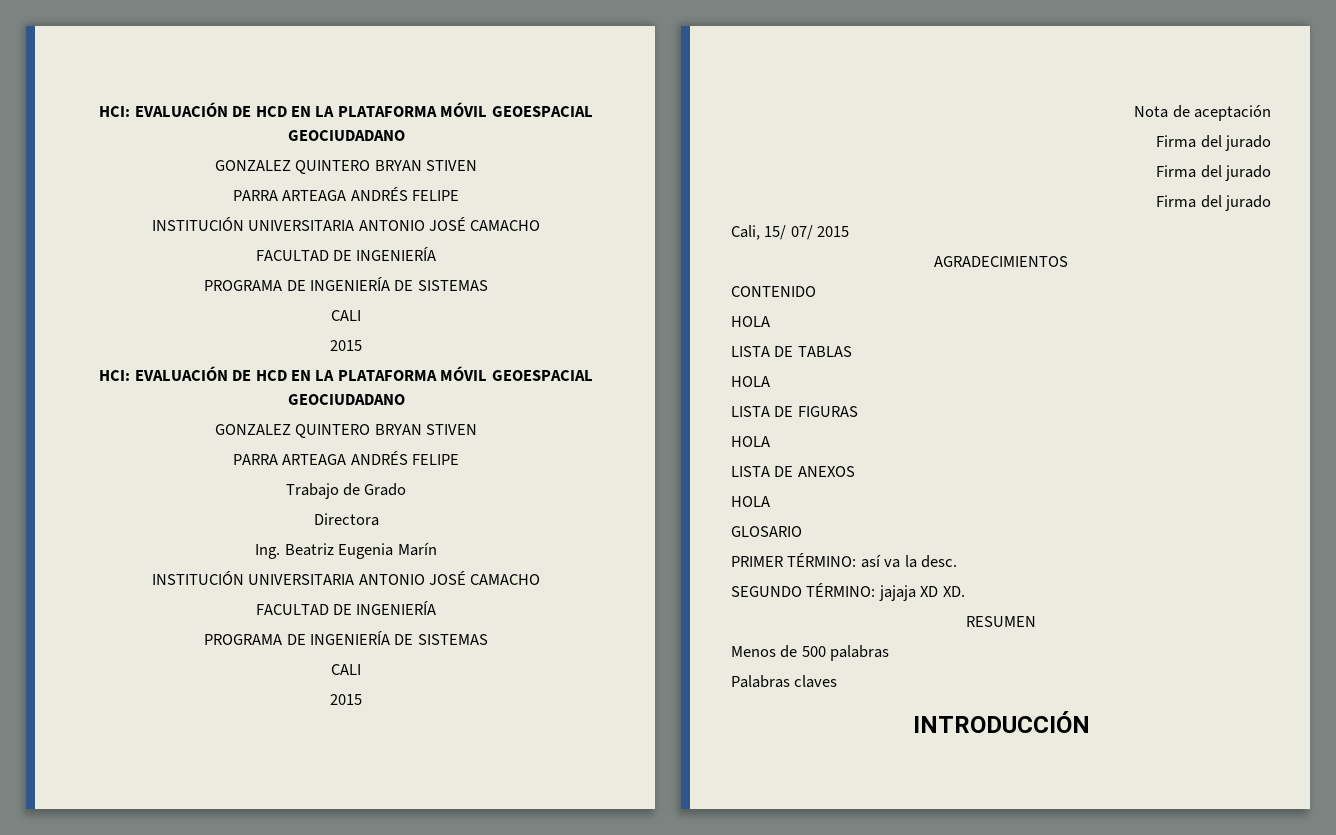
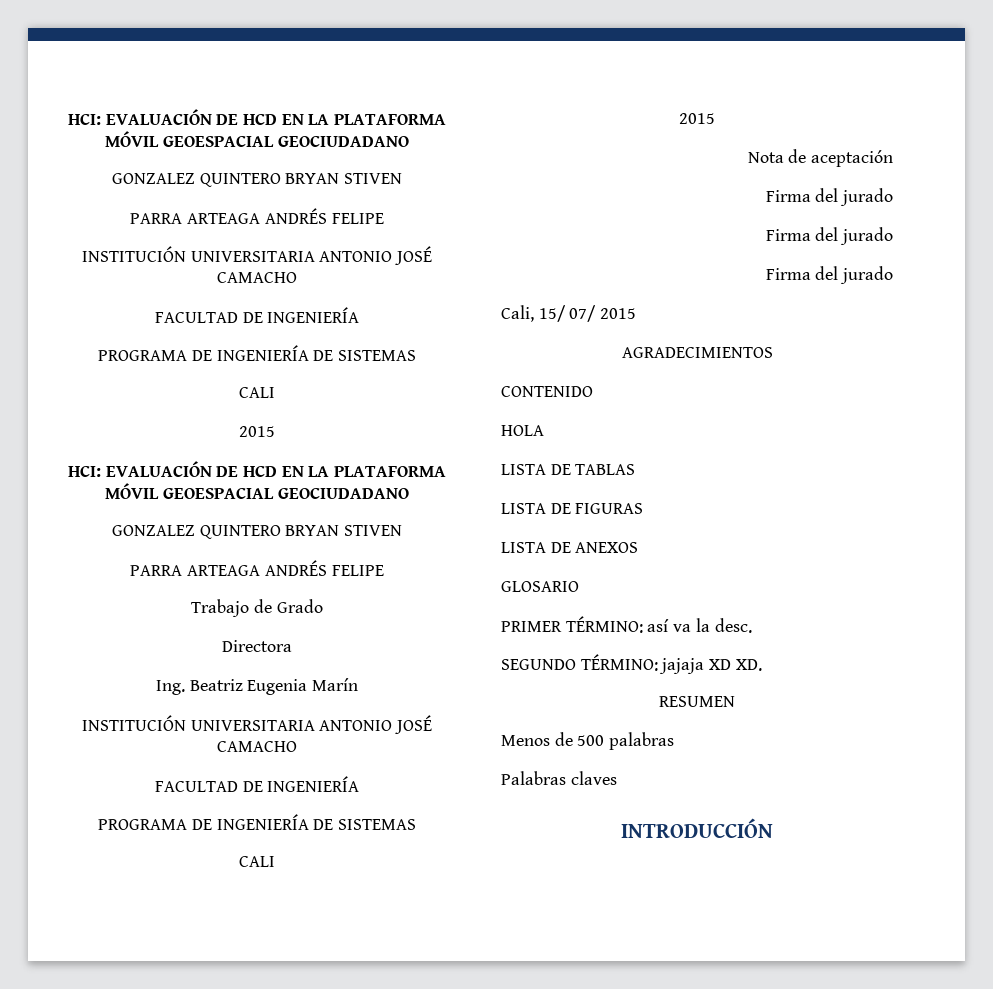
[731,376,770,387] // HOLA -> (636, 469) none
[731,436,770,447] // HOLA -> (644, 508) none
[731,496,770,507] // HOLA -> (639, 547) none

